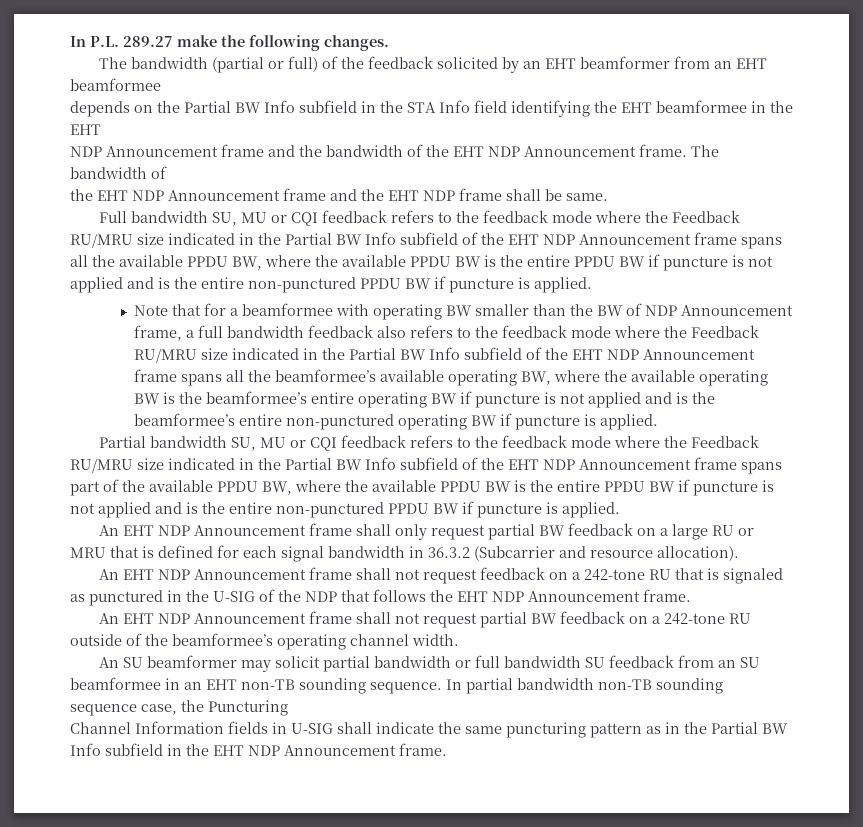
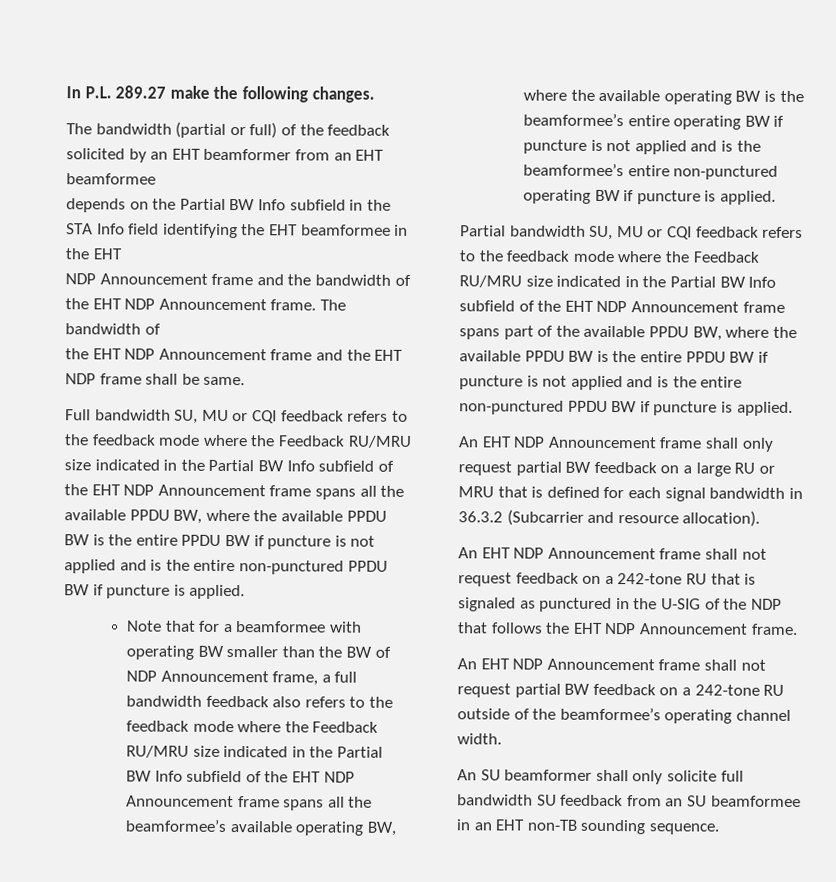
[241,656,472,672] may solicit partial bandwidth or -> [595,769,717,785] shall only solicite
[446,678,723,694] [70,700,288,716] [70,721,788,738] [70,743,447,756] In partial bandwidth non-TB sounding sequence case, the Puncturing // Channel Information fields in U-SIG shall indicate the same puncturing pattern as in the Partial BW Info subfield in the EHT NDP Announcement frame. -> (720, 829) none

